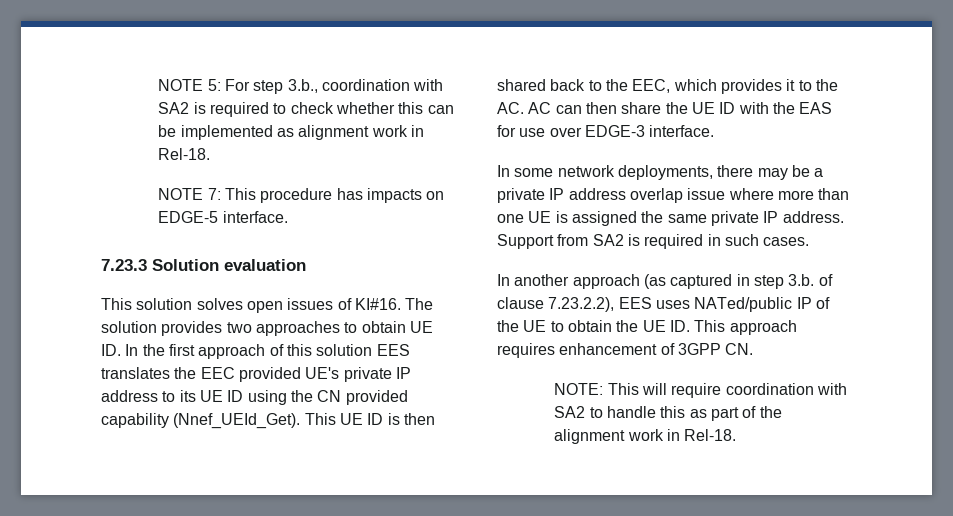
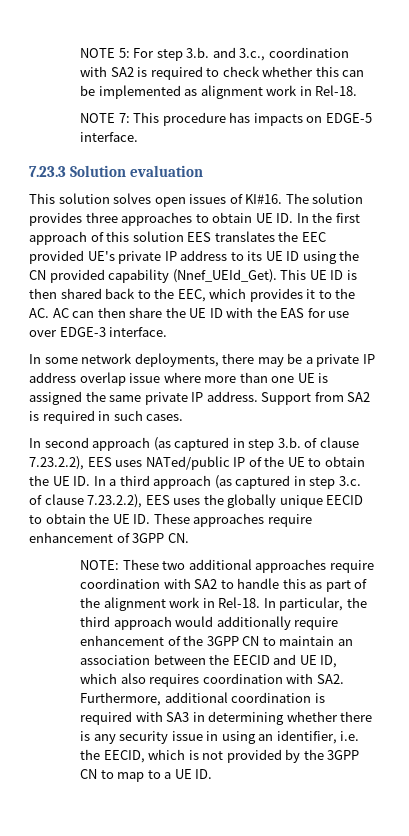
[287,79,318,93] 3.b., -> [186,47,266,61] 3.b. and 3.c.,
[226,322,252,333] two -> [85,212,118,223] three
[514,274,570,286] another -> [44,437,89,448] second
[694,320,797,335] [497,343,555,358] This approach requires -> [93,475,361,489] [29,494,364,508] [29,513,312,527] In a third approach (as captured in step 3.c. of clause 7.23.2.2), EES uses the globally unique EECID to obtain the UE ID. These approaches require
[607,383,667,395] This will -> [122,559,327,573] These two additional approaches
(737, 435) none -> [263,597,367,611] [80,616,339,630] [80,635,353,646] [80,654,338,668] [80,673,344,687] [80,692,325,706] [80,711,373,725] [80,730,360,744] [80,749,360,763] [80,769,213,782] In particular, the third approach would additionally require enhancement of the 3GPP CN to maintain an association between the EECID and UE ID, which also requires coordination with SA2. Furthermore, additional coordination is required with SA3 in determining whether there is any security issue in using an identifier, i.e. the EECID, which is not provided by the 3GPP CN to map to a UE ID.

